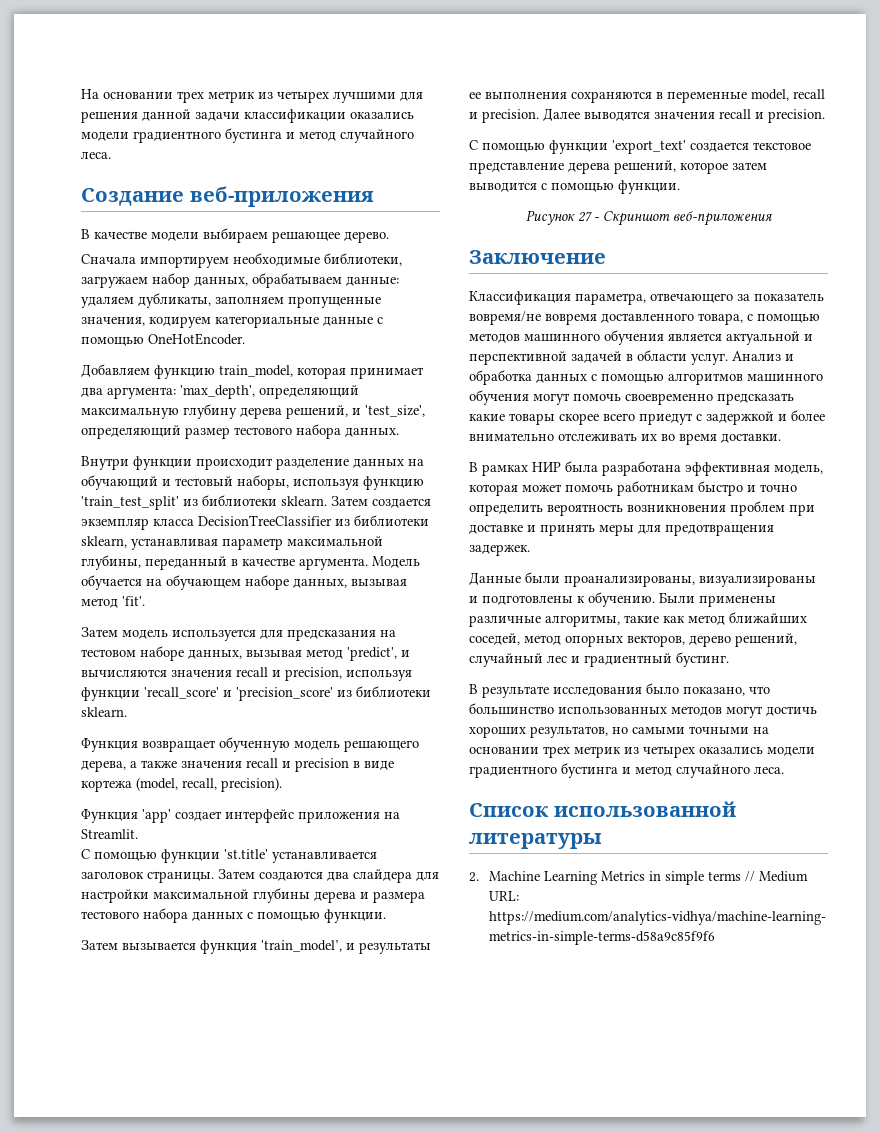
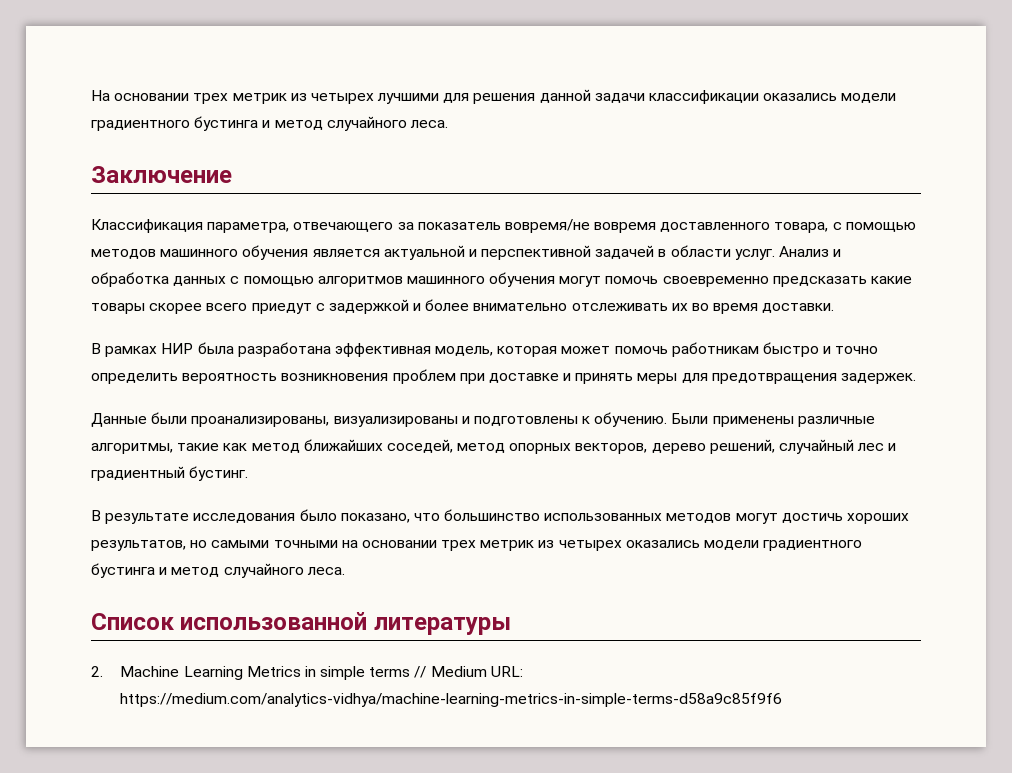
[81,186,374,207] [81,228,389,243] [81,253,402,268] [81,273,399,288] [81,293,381,308] [81,316,383,328] [81,333,245,346] [81,364,424,379] [81,385,359,399] [81,404,425,419] [81,424,399,439] [81,456,424,470] [81,475,424,490] [81,495,431,510] [81,515,429,530] [81,536,383,550] [81,555,420,570] [81,575,407,590] [81,596,145,608] [81,627,396,641] [81,646,410,661] [81,667,412,681] [81,686,431,701] [81,707,127,717] [81,737,419,752] [81,758,394,772] [81,777,282,792] [81,809,400,823] [81,829,138,839] [81,849,377,863] [81,869,439,883] [81,888,425,903] [81,908,386,923] [81,940,431,954] [469,89,825,103] [469,108,825,123] [469,140,811,154] [469,160,767,174] [469,180,680,194] [525,210,773,226] // Создание веб-приложения // В качестве модели выбираем решающее дерево. // Сначала импортируем необходимые библиотеки, загружаем набор данных, обрабатываем данные: удаляем дубликаты, заполняем пропущенные значения, кодируем категориальные данные с помощью OneHotEncoder. // Добавляем функцию train_model, которая принимает два аргумента: 'max_depth', определяющий максимальную глубину дерева решений, и 'test_size', определяющий размер тестового набора данных. // Внутри функции происходит разделение данных на обучающий и тестовый наборы, используя функцию 'train_test_split' из библиотеки sklearn. Затем создается экземпляр класса DecisionTreeClassifier из библиотеки sklearn, устанавливая параметр максимальной глубины, переданный в качестве аргумента. Модель обучается на обучающем наборе данных, вызывая метод 'fit'. // Затем модель используется для предсказания на тестовом наборе данных, вызывая метод 'predict', и вычисляются значения recall и precision, используя функции 'recall_score' и 'precision_score' из библиотеки sklearn. // Функция возвращает обученную модель решающего дерева, а также значения recall и precision в виде кортежа (model, recall, precision). // Функция 'app' создает интерфейс приложения на Streamlit. // С помощью функции 'st.title' устанавливается заголовок страницы. Затем создаются два слайдера для настройки максимальной глубины дерева и размера тестового набора данных с помощью функции. // Затем вызывается функция 'train_model’, и результаты ее выполнения сохраняются в переменные model, recall и precision. Далее выводятся значения recall и precision. // С помощью функции 'export_text' создается текстовое представление дерева решений, которое затем выводится с помощью функции. // Рисунок 27 - Скриншот веб-приложения -> (448, 124) none

